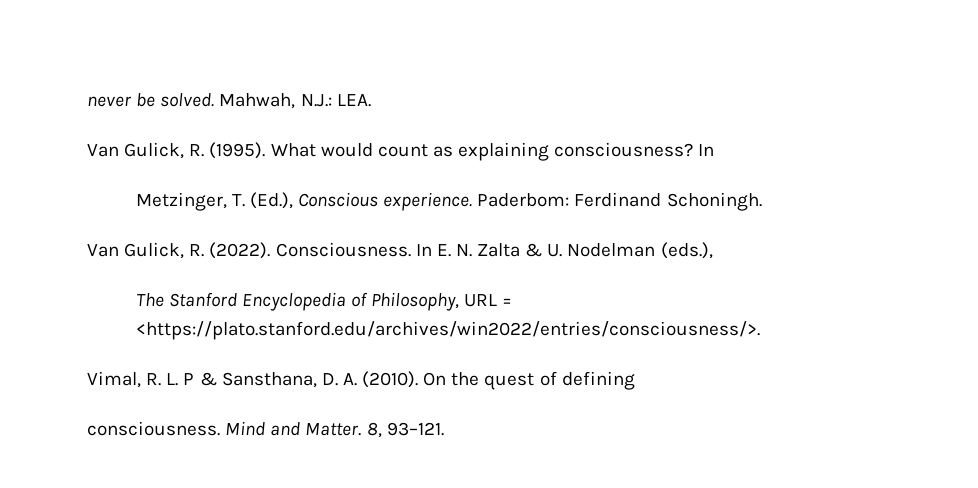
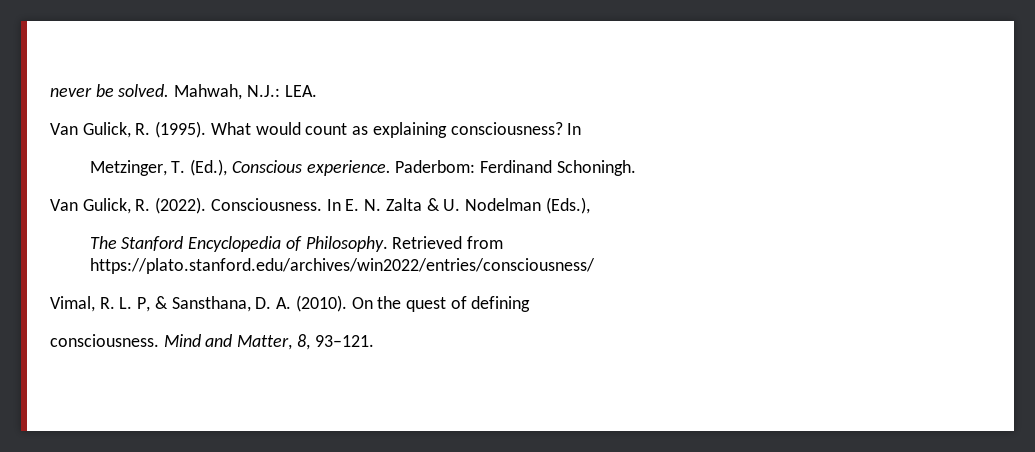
[660,242,713,259] (eds.), -> [545,197,590,214] (Eds.),
[371,292,513,311] [135,321,760,340] Philosophy, URL = <https://plato.stanford.edu/archives/win2022/entries/consciousness/>. -> [305,236,504,252] [89,258,595,274] Philosophy. Retrieved from https://plato.stanford.edu/archives/win2022/entries/consciousness/
[183,373,195,385] P -> [137,297,151,312] P,
[305,423,362,436] Matter. -> [237,335,293,350] Matter,

